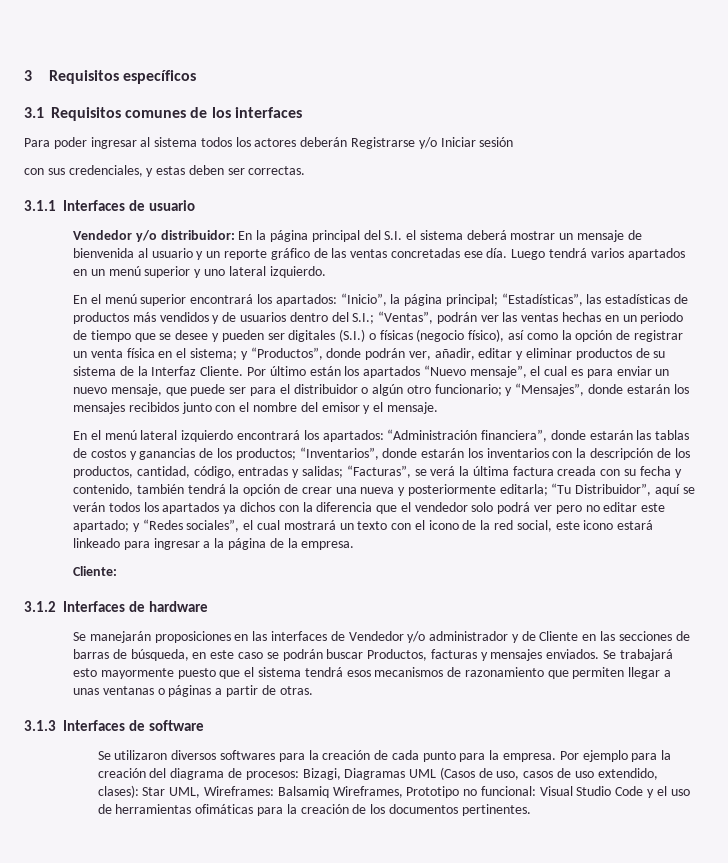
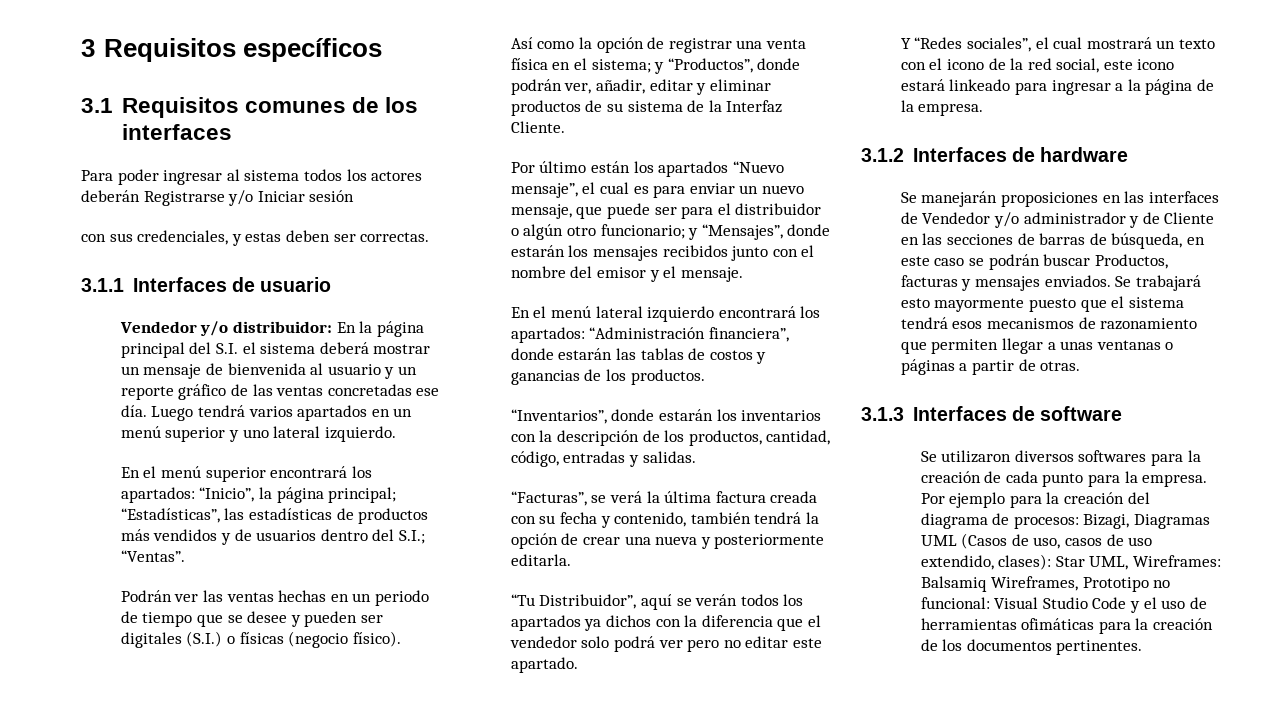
[378,311,477,324] “Ventas”, podrán -> [120,550,185,562] [120,590,172,602] “Ventas”. // Podrán
[468,329,525,342] físico), así -> [352,631,401,647] [510,37,533,49] físico). // Así
[73,351,88,358] un -> [736,40,763,49] una
(244, 371) none -> (565, 127) //
[235,448,296,460] productos; -> [630,369,705,385] productos. //
[302,466,344,478] salidas; -> [642,451,696,463] salidas. //
[499,484,548,496] editarla; -> [510,554,571,566] editarla. //
[73,520,140,532] apartado; y -> [510,657,578,673] [900,38,911,49] apartado. // Y
[73,566,118,576] // Cliente: -> (984, 109) none

